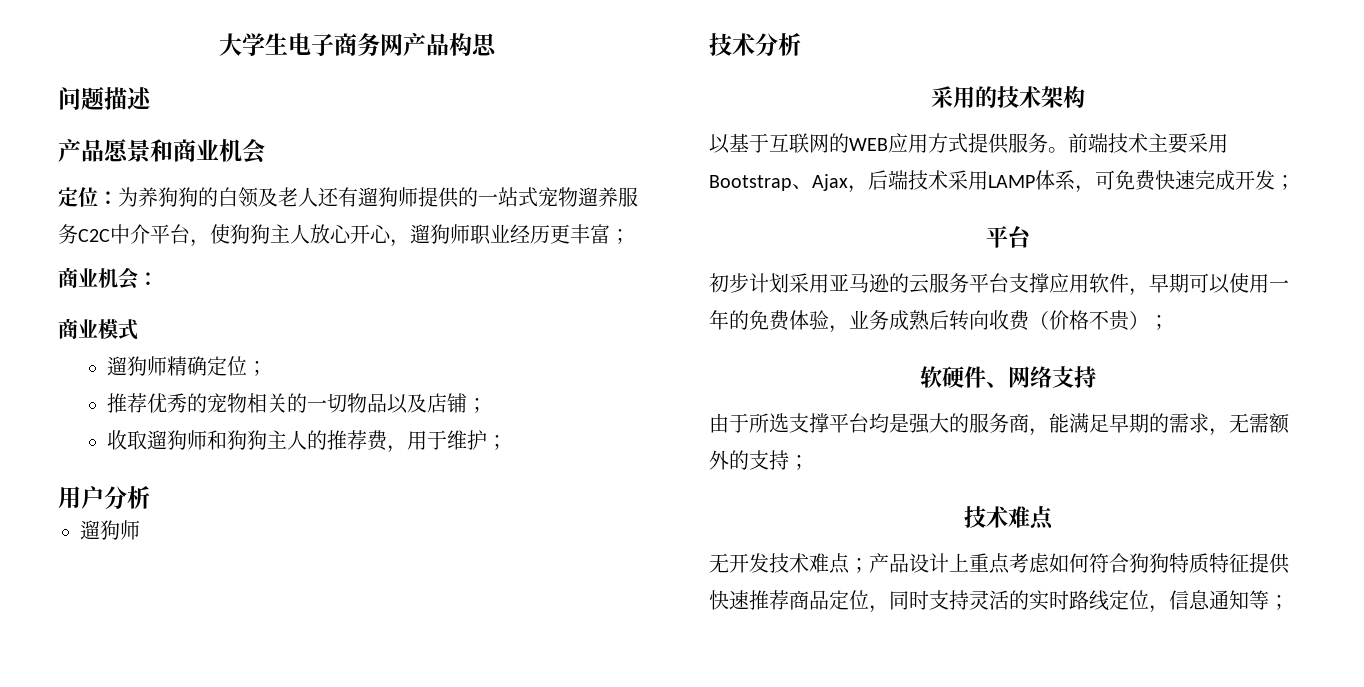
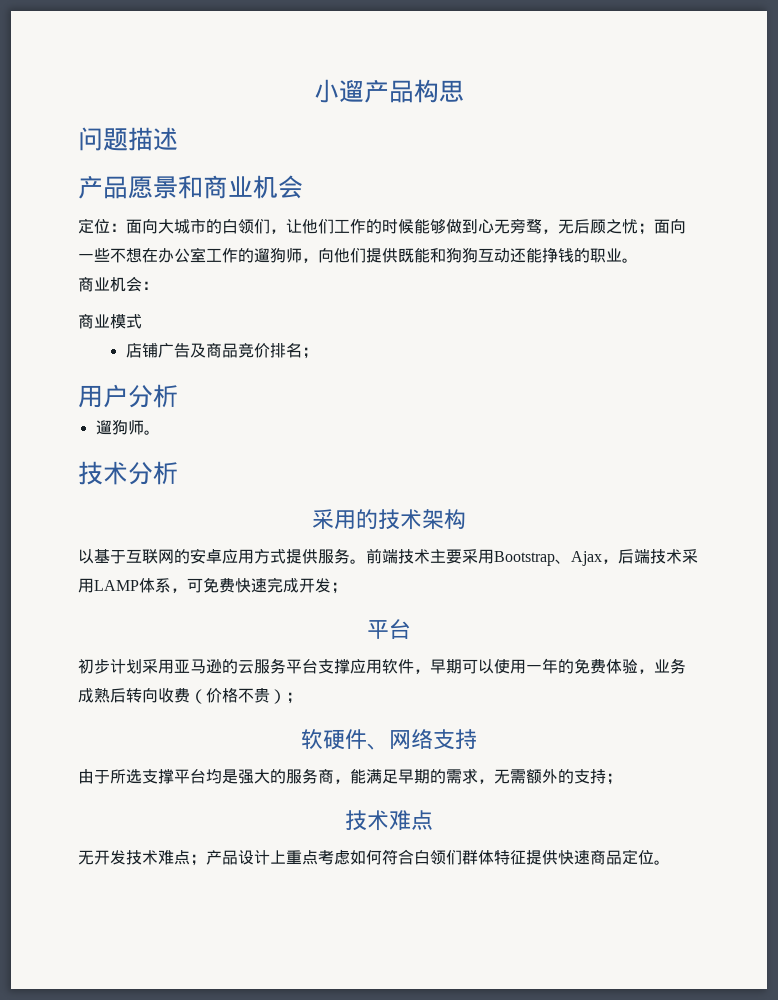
[218,33,403,56] 大学生电子商务网 -> [314,79,364,103] 小遛
[118,187,638,208] [58,224,630,247] 为养狗狗的白领及老人还有遛狗师提供的一站式宠物遛养服务C2C中介平台，使狗狗主人放心开心，遛狗师职业经历更丰富； -> [126,218,686,235] [78,247,638,263] 面向大城市的白领们，让他们工作的时候能够做到心无旁骛，无后顾之忧；面向一些不想在办公室工作的遛狗师，向他们提供既能和狗狗互动还能挣钱的职业。
[107,356,268,376] [107,393,488,414] [107,430,488,453] 遛狗师精确定位； // 推荐优秀的宠物相关的一切物品以及店铺； // 收取遛狗师和狗狗主人的推荐费，用于维护 -> [125,342,302,358] 店铺广告及商品竞价排名
(140, 530) none -> [143,430,160,435] 。
[849,138,888,151] WEB -> [190,548,222,564] 安卓
[1129,553,1209,573] 狗狗特质 -> [414,850,494,865] 白领们群体
[749,590,789,610] 推荐 -> (590, 857) none
[869,590,1289,613] ，同时支持灵活的实时路线定位，信息通知等； -> [654,860,670,865] 。

